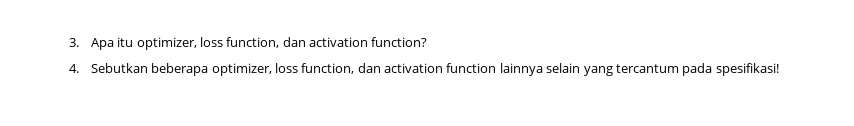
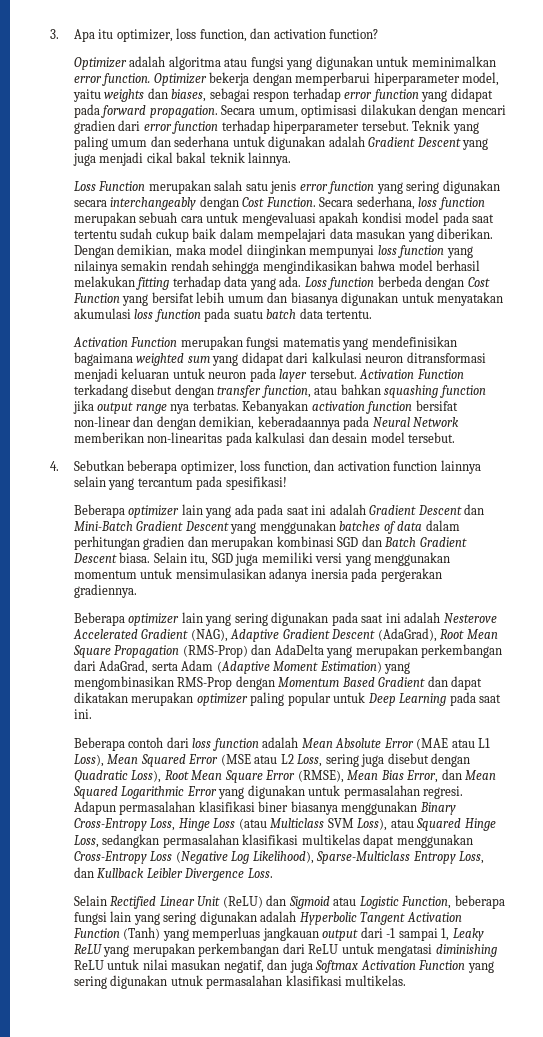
(428, 42) none -> [73,56,496,70] [73,72,500,86] [72,88,493,102] [73,104,506,118] [73,120,479,134] [73,136,489,150] [72,152,292,166] [73,180,500,194] [73,196,485,210] [73,212,495,226] [73,228,494,242] [73,244,473,258] [73,260,481,274] [73,276,490,290] [72,292,504,306] [73,308,373,322] [72,336,457,350] [73,352,486,366] [73,368,464,382] [73,384,486,398] [72,400,458,414] [73,416,460,430] [73,432,456,446] // Optimizer adalah algoritma atau fungsi yang digunakan untuk meminimalkan error function. Optimizer bekerja dengan memperbarui hiperparameter model, yaitu weights dan biases, sebagai respon terhadap error function yang didapat pada forward propagation. Secara umum, optimisasi dilakukan dengan mencari gradien dari error function terhadap hiperparameter tersebut. Teknik yang paling umum dan sederhana untuk digunakan adalah Gradient Descent yang juga menjadi cikal bakal teknik lainnya. // Loss Function merupakan salah satu jenis error function yang sering digunakan secara interchangeably dengan Cost Function. Secara sederhana, loss function merupakan sebuah cara untuk mengevaluasi apakah kondisi model pada saat tertentu sudah cukup baik dalam mempelajari data masukan yang diberikan. Dengan demikian, maka model diinginkan mempunyai loss function yang nilainya semakin rendah sehingga mengindikasikan bahwa model berhasil melakukan fitting terhadap data yang ada. Loss function berbeda dengan Cost Function yang bersifat lebih umum dan biasanya digunakan untuk menyatakan akumulasi loss function pada suatu batch data tertentu. // Activation Function merupakan fungsi matematis yang mendefinisikan bagaimana weighted sum yang didapat dari kalkulasi neuron ditransformasi menjadi keluaran untuk neuron pada layer tersebut. Activation Function terkadang disebut dengan transfer function, atau bahkan squashing function jika output range nya terbatas. Kebanyakan activation function bersifat non-linear dan dengan demikian, keberadaannya pada Neural Network memberikan non-linearitas pada kalkulasi dan desain model tersebut.
(779, 69) none -> [73,504,485,518] [73,520,460,534] [73,536,467,550] [72,552,451,566] [73,568,442,582] [73,584,137,598] [73,612,497,626] [72,628,498,642] [72,644,503,658] [73,660,411,674] [73,676,483,690] [73,692,502,706] [73,709,92,719] [73,737,491,751] [73,753,471,767] [73,769,497,783] [72,785,464,799] [73,801,456,815] [73,818,496,831] [73,834,473,848] [73,851,485,864] [73,867,273,881] [73,895,505,909] [73,911,462,925] [72,927,484,941] [73,943,497,957] [73,959,494,973] [73,975,407,989] // Beberapa optimizer lain yang ada pada saat ini adalah Gradient Descent dan Mini-Batch Gradient Descent yang menggunakan batches of data dalam perhitungan gradien dan merupakan kombinasi SGD dan Batch Gradient Descent biasa. Selain itu, SGD juga memiliki versi yang menggunakan momentum untuk mensimulasikan adanya inersia pada pergerakan gradiennya. // Beberapa optimizer lain yang sering digunakan pada saat ini adalah Nesterove Accelerated Gradient (NAG), Adaptive Gradient Descent (AdaGrad), Root Mean Square Propagation (RMS-Prop) dan AdaDelta yang merupakan perkembangan dari AdaGrad, serta Adam (Adaptive Moment Estimation) yang mengombinasikan RMS-Prop dengan Momentum Based Gradient dan dapat dikatakan merupakan optimizer paling popular untuk Deep Learning pada saat ini. // Beberapa contoh dari loss function adalah Mean Absolute Error (MAE atau L1 Loss), Mean Squared Error (MSE atau L2 Loss, sering juga disebut dengan Quadratic Loss), Root Mean Square Error (RMSE), Mean Bias Error, dan Mean Squared Logarithmic Error yang digunakan untuk permasalahan regresi. Adapun permasalahan klasifikasi biner biasanya menggunakan Binary Cross-Entropy Loss, Hinge Loss (atau Multiclass SVM Loss), atau Squared Hinge Loss, sedangkan permasalahan klasifikasi multikelas dapat menggunakan Cross-Entropy Loss (Negative Log Likelihood), Sparse-Multiclass Entropy Loss, dan Kullback Leibler Divergence Loss. // Selain Rectified Linear Unit (ReLU) dan Sigmoid atau Logistic Function, beberapa fungsi lain yang sering digunakan adalah Hyperbolic Tangent Activation Function (Tanh) yang memperluas jangkauan output dari -1 sampai 1, Leaky ReLU yang merupakan perkembangan dari ReLU untuk mengatasi diminishing ReLU untuk nilai masukan negatif, dan juga Softmax Activation Function yang sering digunakan utnuk permasalahan klasifikasi multikelas.

